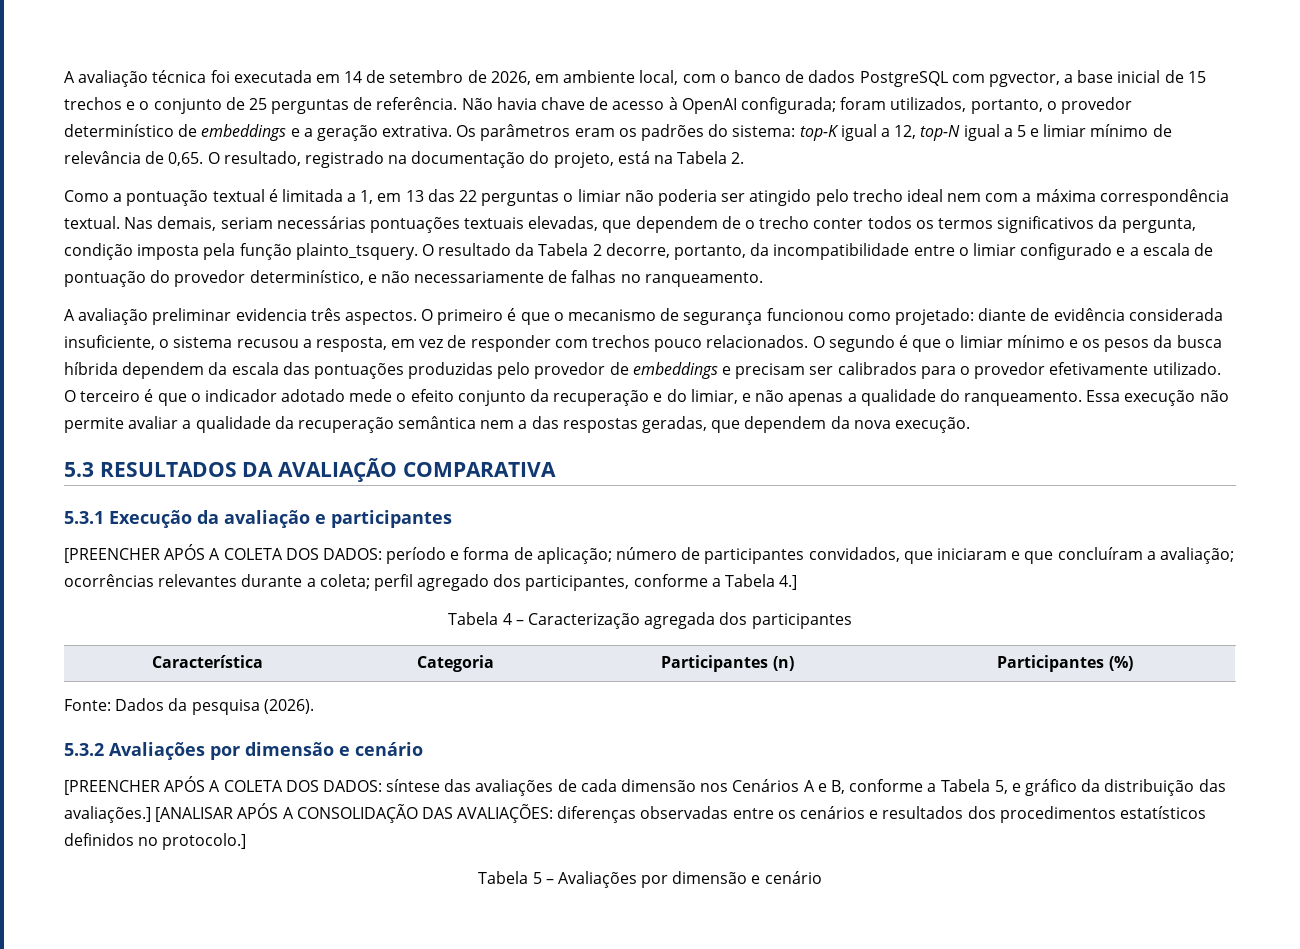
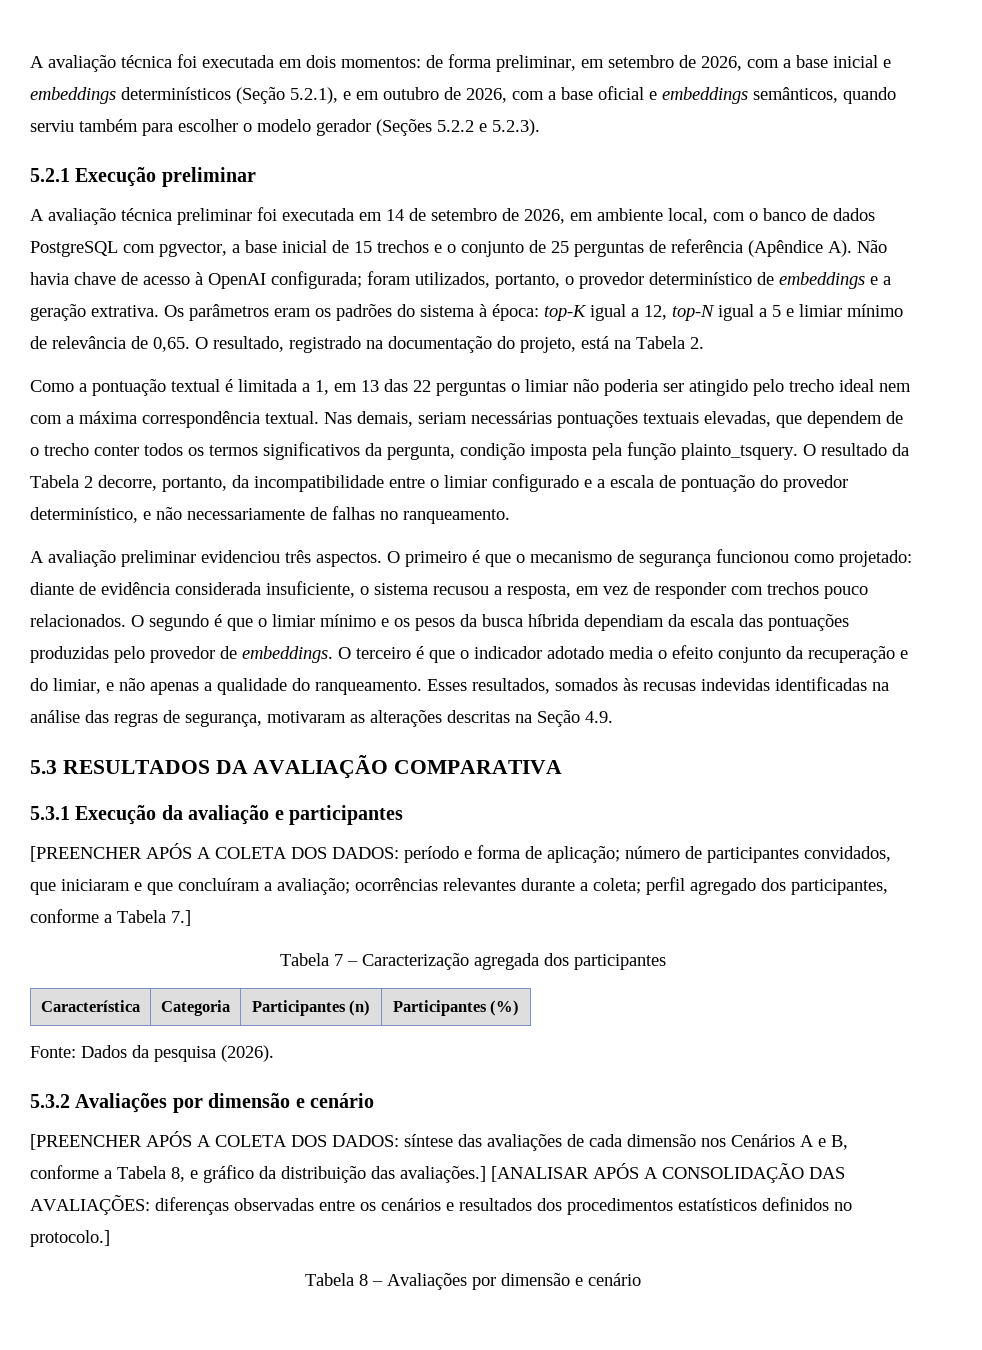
(340, 78) none -> [306,54,891,72] [30,86,896,104] [30,119,540,136] [30,167,256,187] [30,207,382,225] dois momentos: de forma preliminar, em setembro de 2026, com a base inicial e embeddings determinísticos (Seção 5.2.1), e em outubro de 2026, com a base oficial e embeddings semânticos, quando serviu também para escolher o modelo gerador (Seções 5.2.2 e 5.2.3). // 5.2.1 Execução preliminar // A avaliação técnica preliminar foi executada em
[376,97,458,110] referência. -> [671,239,852,257] referência (Apêndice A).
[732,125,796,137] sistema: -> [420,304,539,321] sistema à época:
[235,308,307,321] evidencia -> [201,550,280,563] evidenciou
[122,362,205,379] dependem -> [584,614,664,631] dependiam
[632,362,1221,379] embeddings e precisam ser calibrados para o provedor efetivamente utilizado. -> [242,646,333,663] embeddings.
[349,389,393,402] mede -> [609,646,653,659] media
[1086,390,1229,406] [64,416,970,433] Essa execução não permite avaliar a qualidade da recuperação semântica nem a das respostas geradas, que dependem da nova execução. -> [427,677,889,694] [30,710,613,727] Esses resultados, somados às recusas indevidas identificadas na análise das regras de segurança, motivaram as alterações descritas na Seção 4.9.
[779,575,798,590] [448,612,512,625] 4.] // Tabela 4 -> [171,910,191,926] [279,953,343,966] 7.] // Tabela 7
[994,780,1008,794] 5, -> [171,1167,185,1182] 8,
[532,872,542,884] 5 -> [358,1274,368,1286] 8

